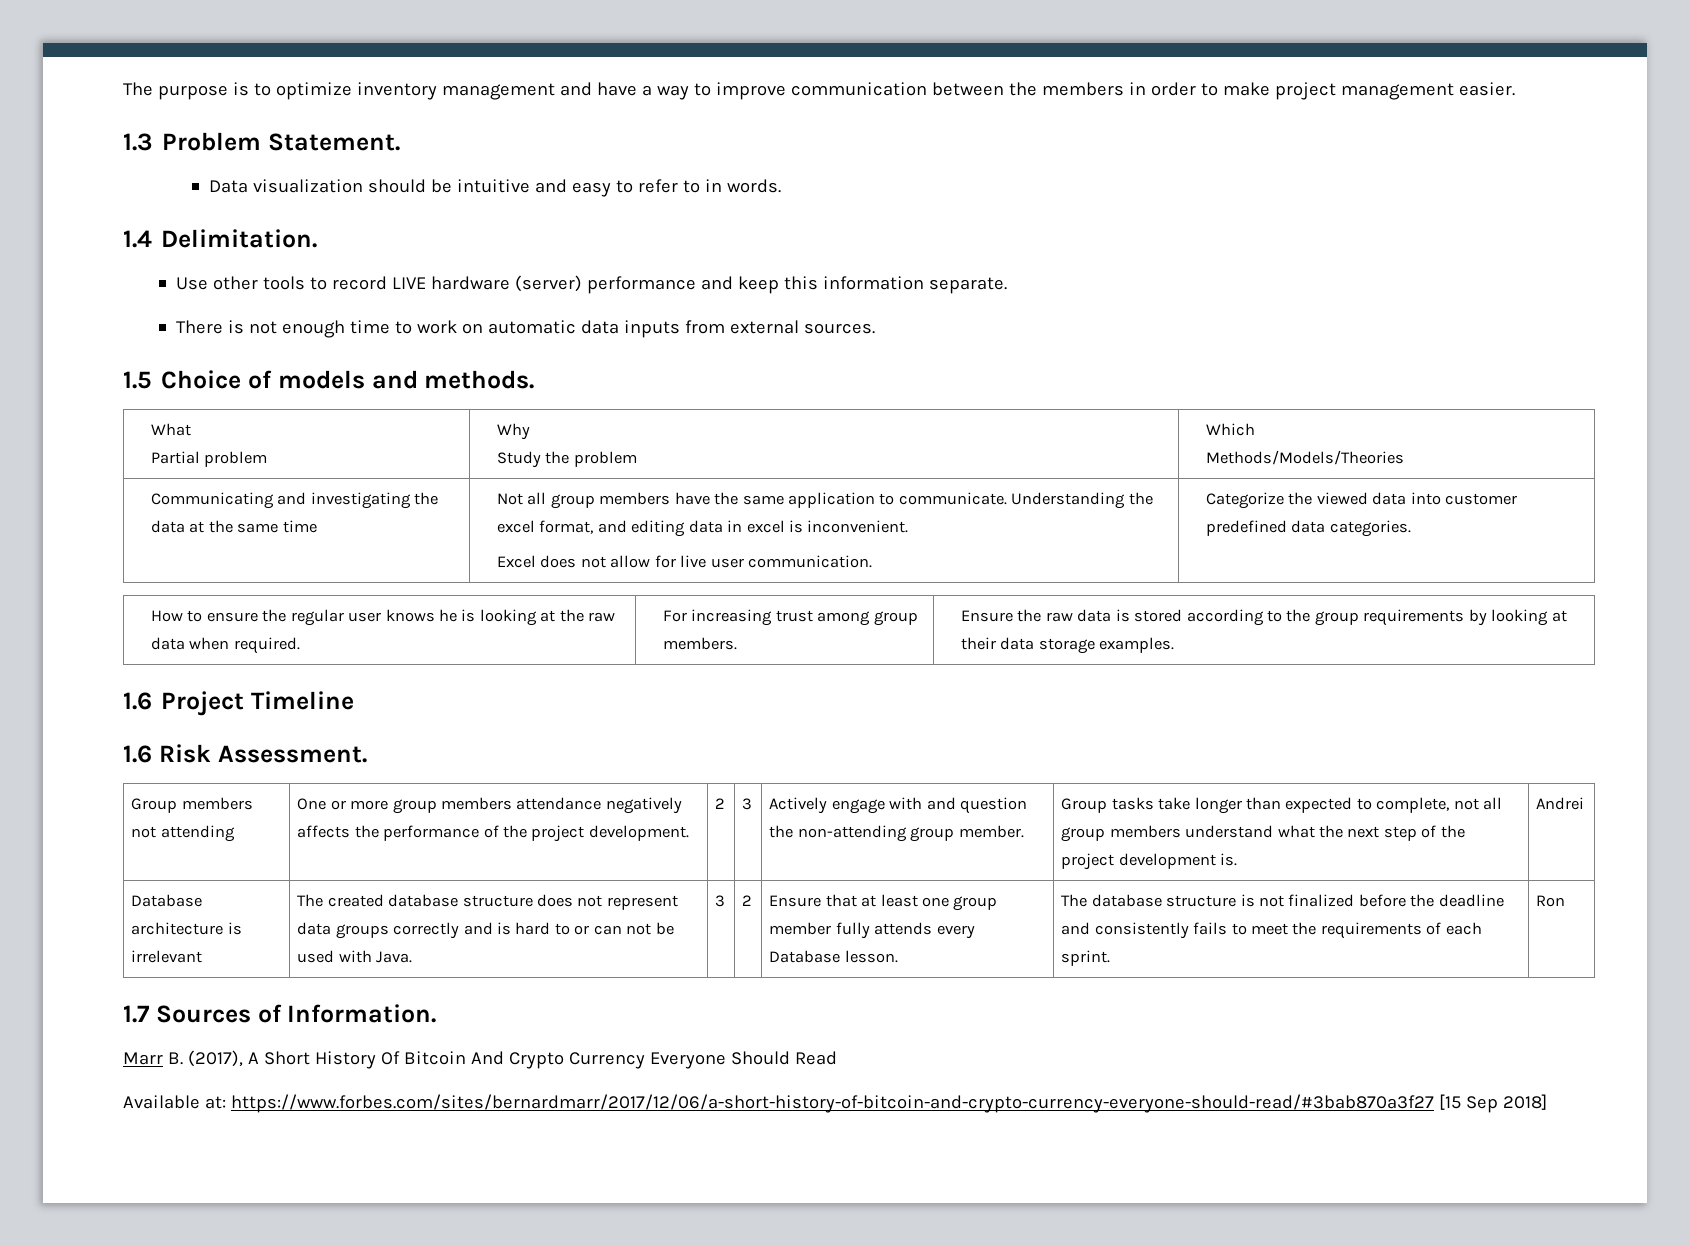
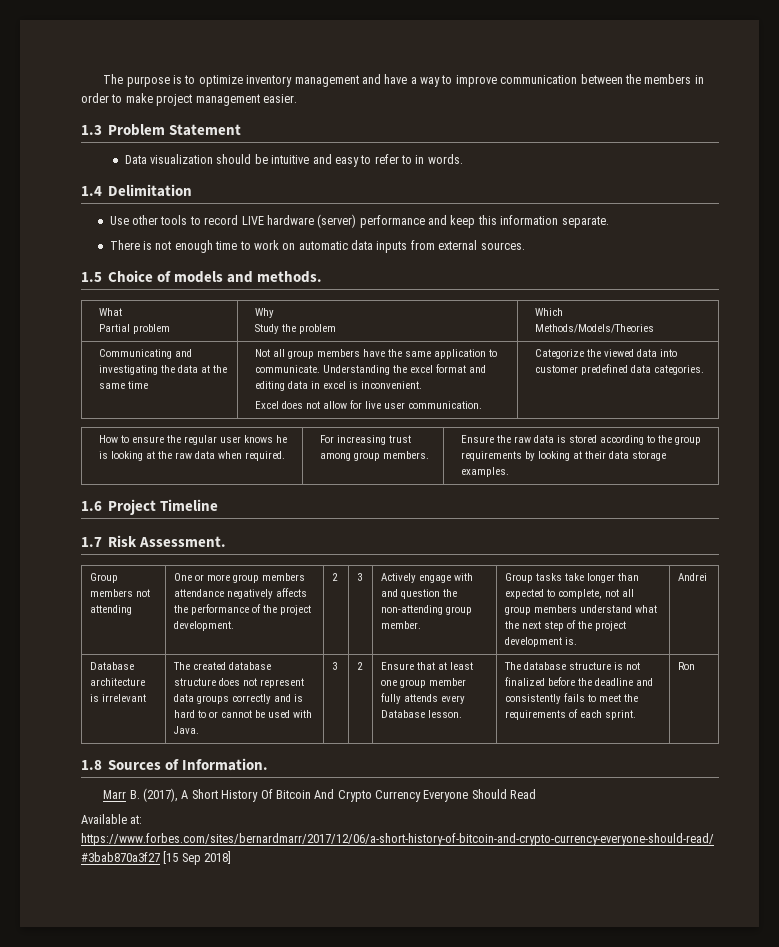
[268,133,400,151] Statement. -> [169,124,242,136] Statement
[161,229,318,248] Delimitation. -> [108,184,193,197] Delimitation
[539,520,594,534] format, -> [435,364,466,373] format
[123,745,152,763] 1.6 -> [81,537,102,547] 1.7
[593,923,652,935] can not -> [221,710,253,718] cannot
[123,1005,149,1023] 1.7 -> [81,760,102,770] 1.8

